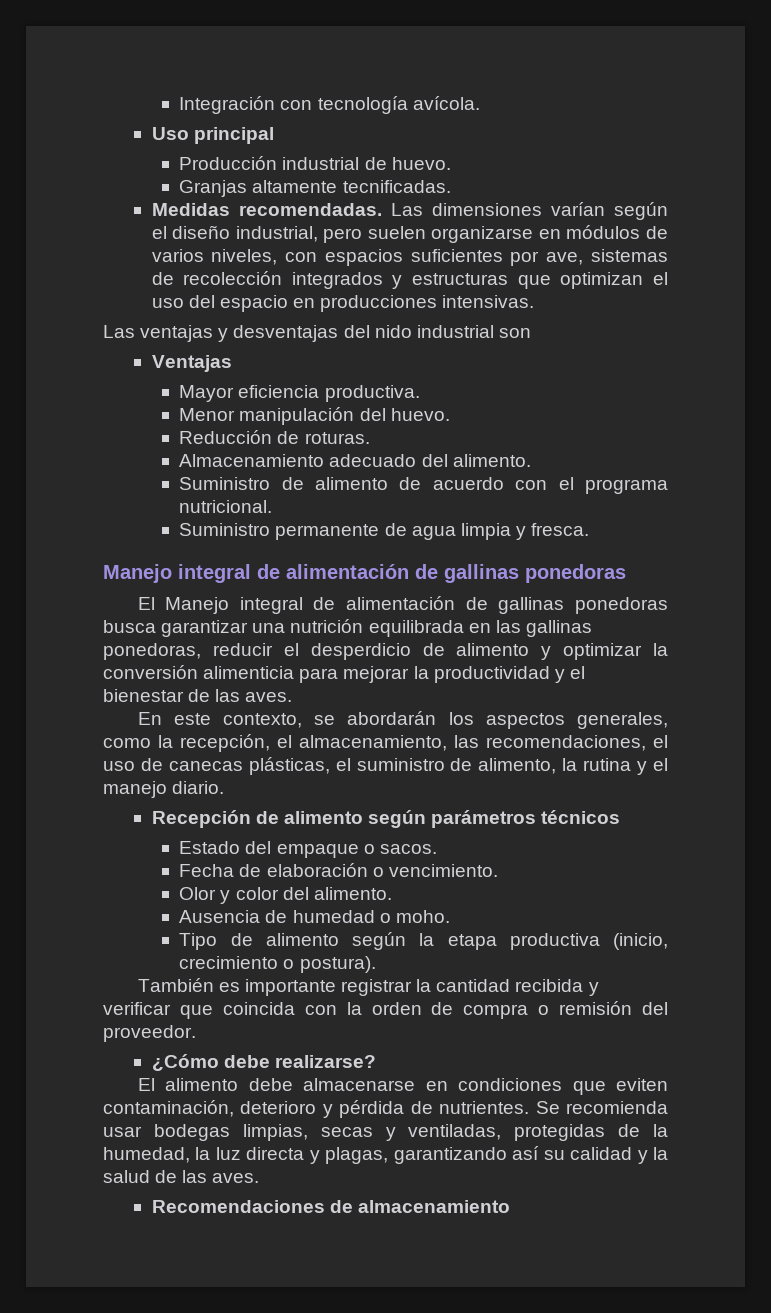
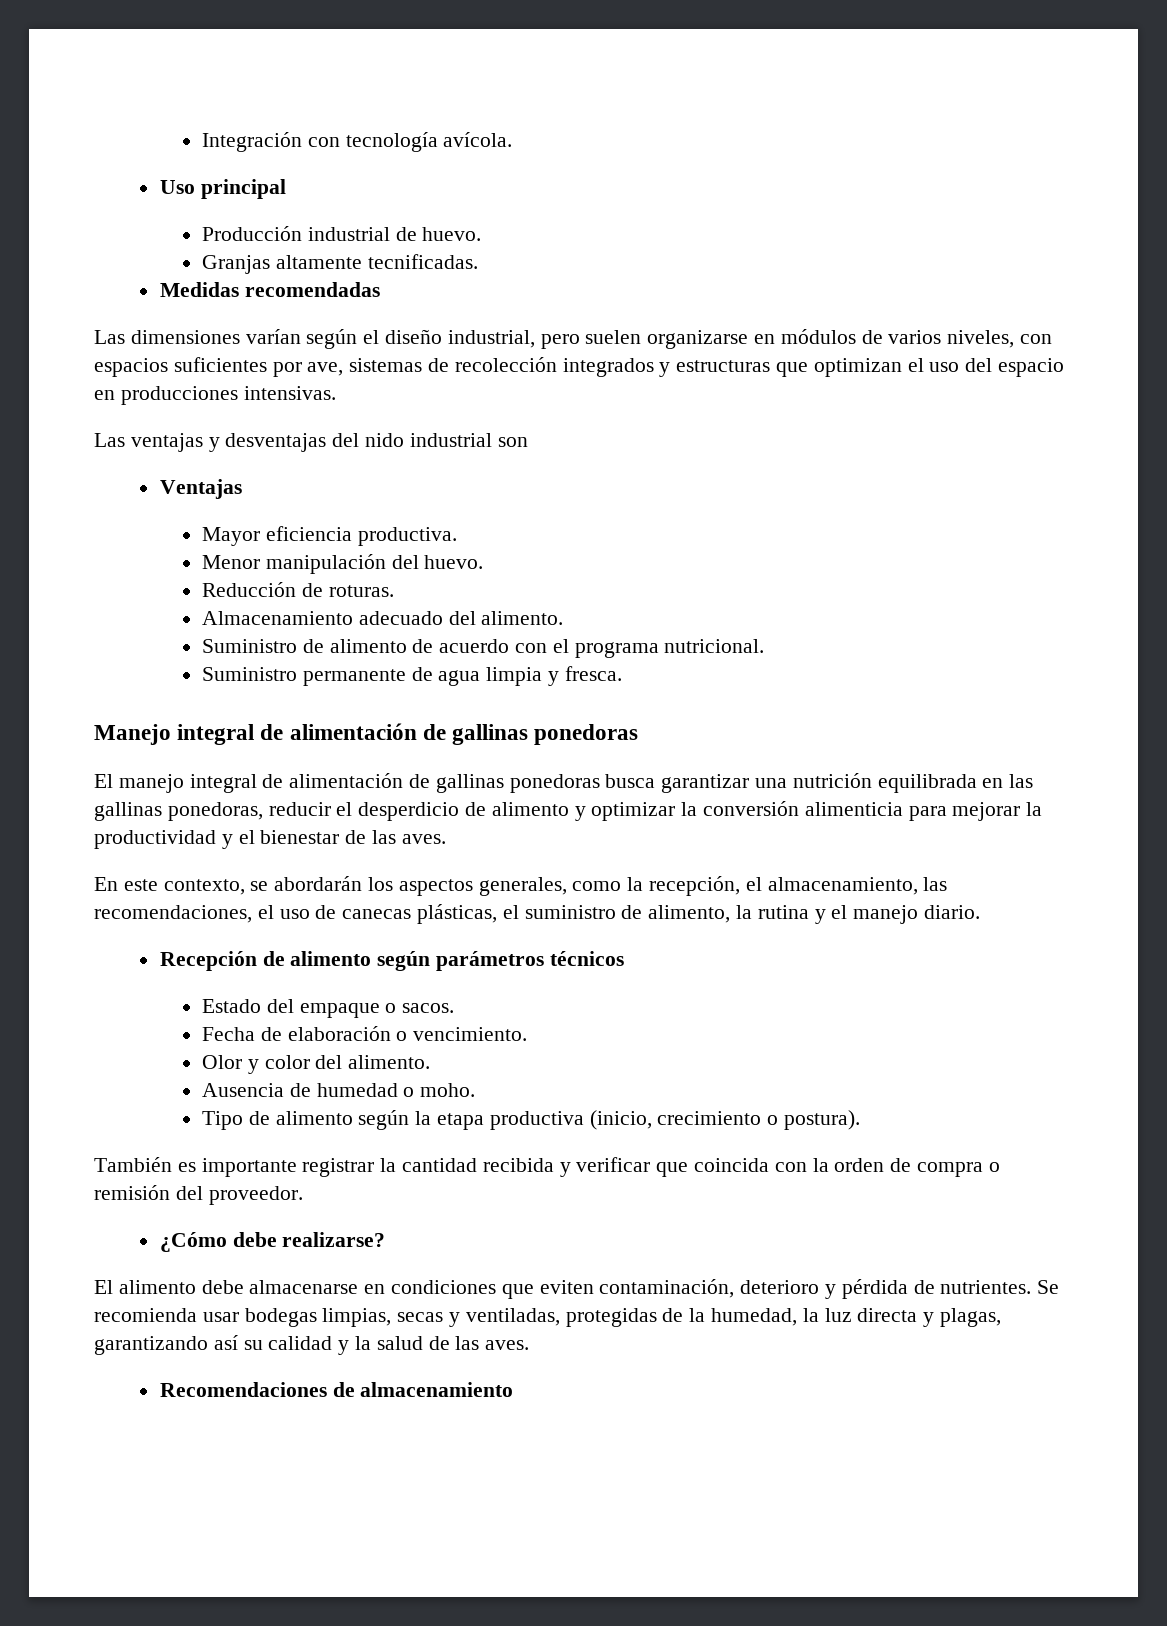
[238,203,382,216] recomendadas. -> [244,282,380,297] recomendadas //
[165,597,230,614] Manejo -> [118,774,184,793] manejo

